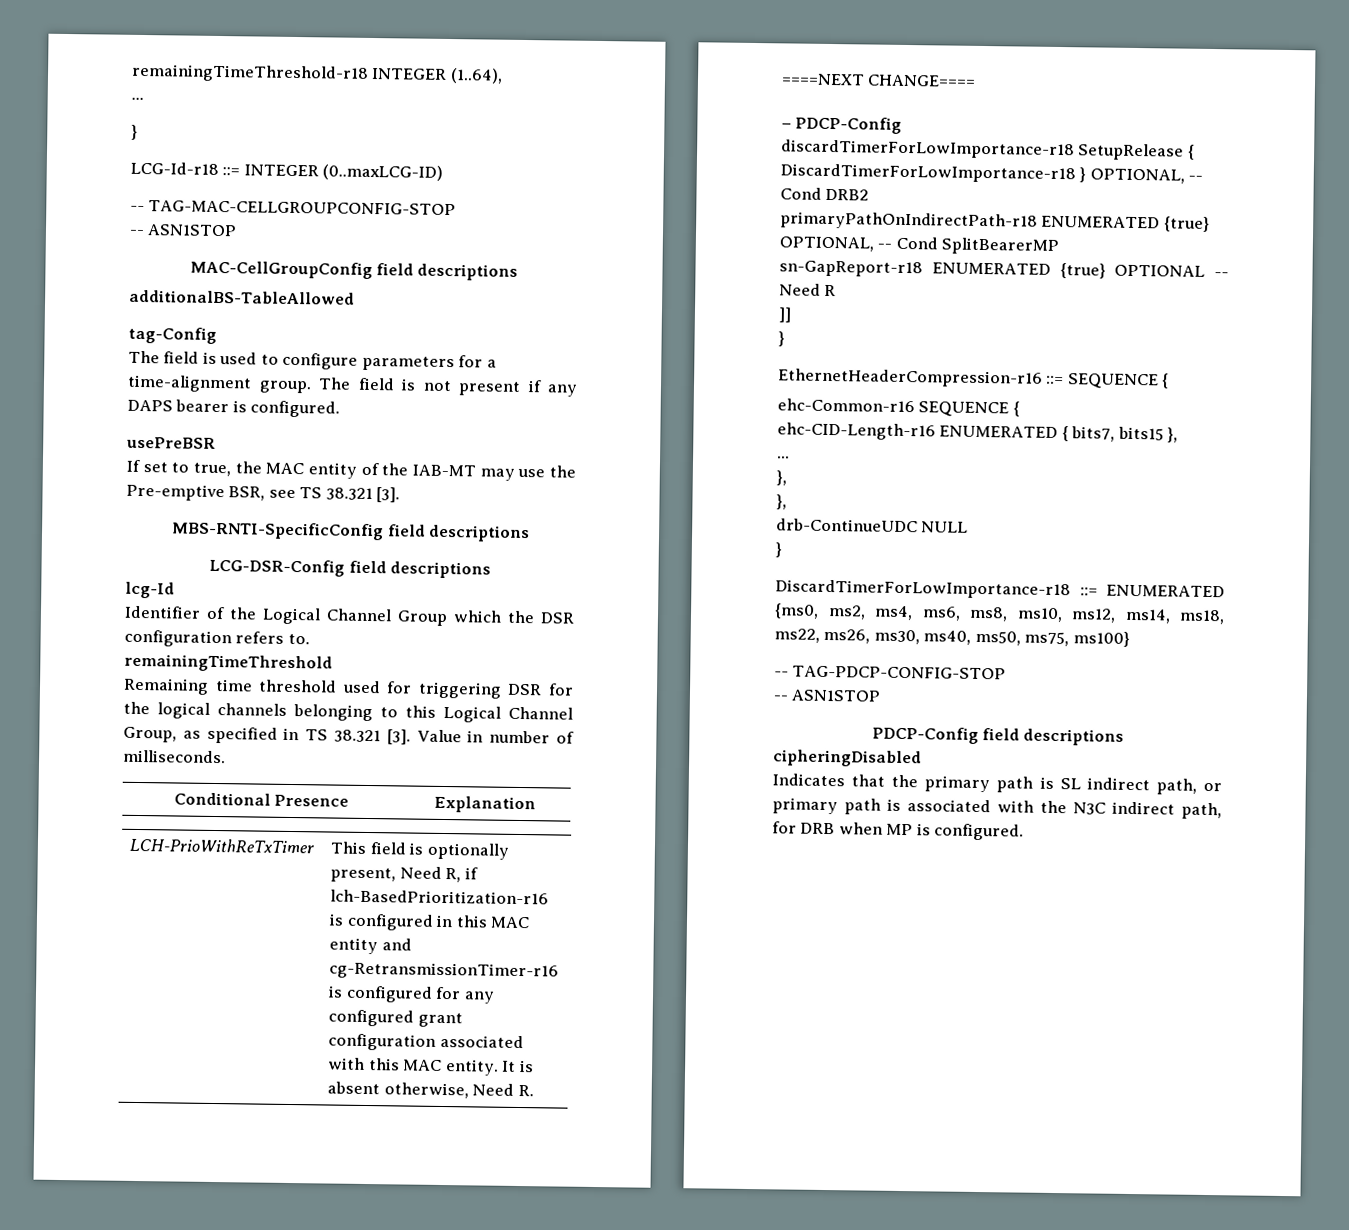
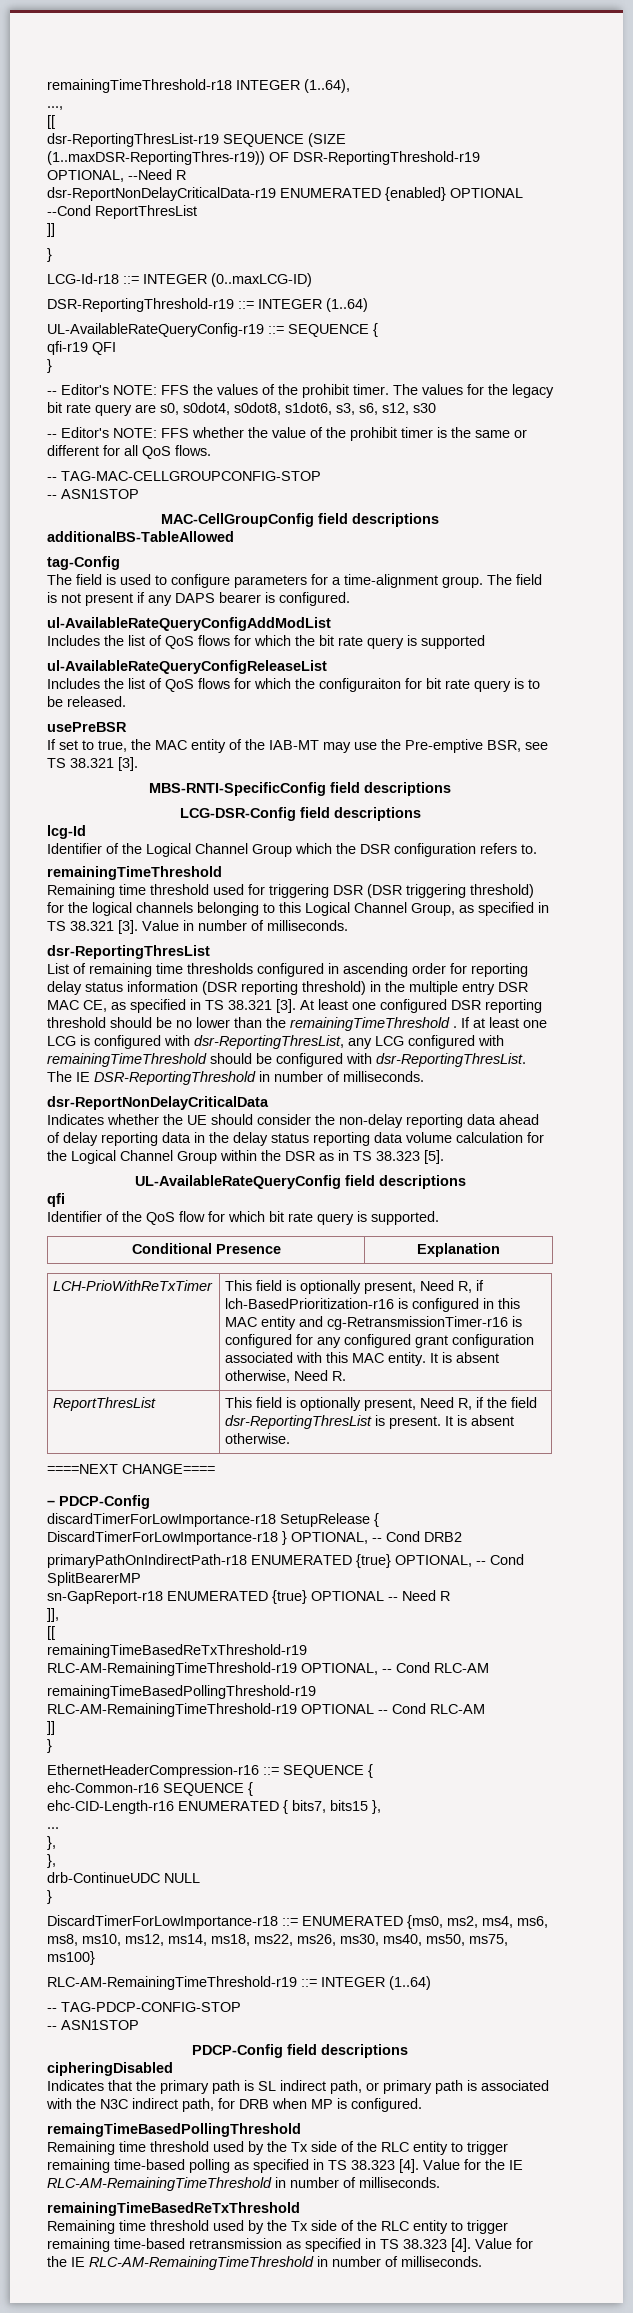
[131,96,144,101] ... -> [47,106,63,110] [47,115,55,129] [47,133,346,147] [47,151,480,165] [47,169,186,182] [47,187,523,201] [47,205,197,219] [47,223,55,237] ..., // [[ // dsr-ReportingThresList-r19 SEQUENCE (SIZE (1..maxDSR-ReportingThres-r19)) OF DSR-ReportingThreshold-r19 OPTIONAL, --Need R // dsr-ReportNonDelayCriticalData-r19 ENUMERATED {enabled} OPTIONAL --Cond ReportThresList // ]]
(444, 172) none -> [47,298,368,312] [47,323,378,337] [47,341,116,355] [47,359,52,373] [47,384,554,398] [47,402,436,416] [47,427,527,441] [47,445,211,459] // DSR-ReportingThreshold-r19 ::= INTEGER (1..64) // UL-AvailableRateQueryConfig-r19 ::= SEQUENCE { // qfi-r19 QFI // } // -- Editor's NOTE: FFS the values of the prohibit timer. The values for the legacy bit rate query are s0, s0dot4, s0dot8, s1dot6, s3, s6, s12, s30 // -- Editor's NOTE: FFS whether the value of the prohibit timer is the same or different for all QoS flows.
(341, 409) none -> [47,617,331,631] [47,635,485,649] [47,660,327,674] [47,678,540,692] [47,696,126,707] // ul-AvailableRateQueryConfigAddModList // Includes the list of QoS flows for which the bit rate query is supported // ul-AvailableRateQueryConfigReleaseList // Includes the list of QoS flows for which the configuraiton for bit rate query is to be released.
(543, 689) none -> [367,884,534,898] (DSR triggering threshold)
(226, 756) none -> [47,945,210,959] [47,963,528,977] [47,981,528,995] [47,999,542,1013] [47,1017,547,1031] [47,1035,504,1049] [47,1053,526,1067] [47,1071,424,1085] [47,1096,269,1110] [47,1114,539,1128] [47,1132,544,1146] [47,1150,444,1164] [134,1175,466,1189] [47,1193,65,1207] [47,1211,439,1225] // dsr-ReportingThresList // List of remaining time thresholds configured in ascending order for reporting delay status information (DSR reporting threshold) in the multiple entry DSR MAC CE, as specified in TS 38.321 [3]. At least one configured DSR reporting threshold should be no lower than the remainingTimeThreshold . If at least one LCG is configured with dsr-ReportingThresList, any LCG configured with remainingTimeThreshold should be configured with dsr-ReportingThresList. The IE DSR-ReportingThreshold in number of milliseconds. // dsr-ReportNonDelayCriticalData // Indicates whether the UE should consider the non-delay reporting data ahead of delay reporting data in the delay status reporting data volume calculation for the Logical Channel Group within the DSR as in TS 38.323 [5]. // UL-AvailableRateQueryConfig field descriptions // qfi // Identifier of the QoS flow for which bit rate query is supported.
(534, 1090) none -> [53,1397,157,1411] [225,1397,538,1411] [225,1415,515,1429] [225,1433,291,1444] // ReportThresList | This field is optionally present, Need R, if the field dsr-ReportingThresList is present. It is absent otherwise.
(837, 290) none -> [47,1608,59,1622] [47,1626,55,1640] [47,1644,307,1658] [47,1662,489,1676] [47,1685,316,1699] [47,1703,485,1717] // ]], // [[ // remainingTimeBasedReTxThreshold-r19 RLC-AM-RemainingTimeThreshold-r19 OPTIONAL, -- Cond RLC-AM // remainingTimeBasedPollingThreshold-r19 RLC-AM-RemainingTimeThreshold-r19 OPTIONAL -- Cond RLC-AM
(1130, 639) none -> [47,1976,431,1990] // RLC-AM-RemainingTimeThreshold-r19 ::= INTEGER (1..64)
(1025, 832) none -> [47,2123,301,2137] [47,2141,508,2155] [47,2159,523,2173] [47,2177,440,2191] [47,2202,300,2216] [47,2220,508,2234] [47,2238,533,2252] [47,2256,482,2270] // remaingTimeBasedPollingThreshold // Remaining time threshold used by the Tx side of the RLC entity to trigger remaining time-based polling as specified in TS 38.323 [4]. Value for the IE RLC-AM-RemainingTimeThreshold in number of milliseconds. // remainingTimeBasedReTxThreshold // Remaining time threshold used by the Tx side of the RLC entity to trigger remaining time-based retransmission as specified in TS 38.323 [4]. Value for the IE RLC-AM-RemainingTimeThreshold in number of milliseconds.

